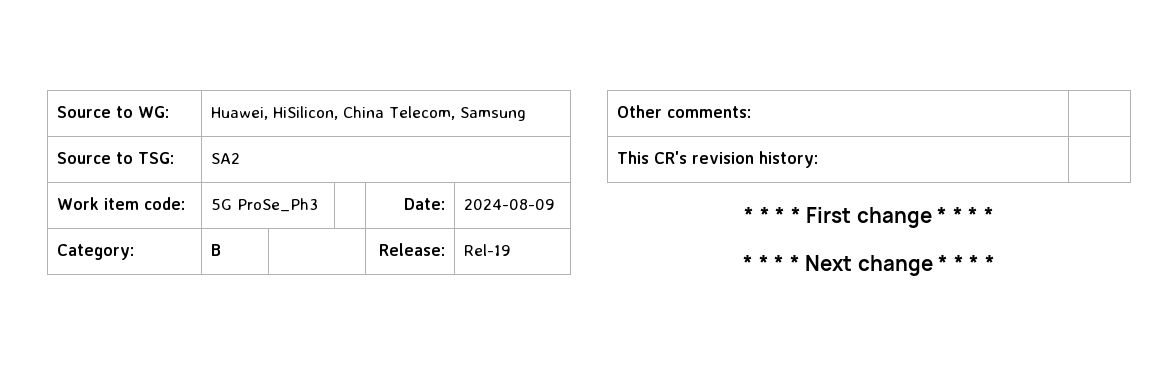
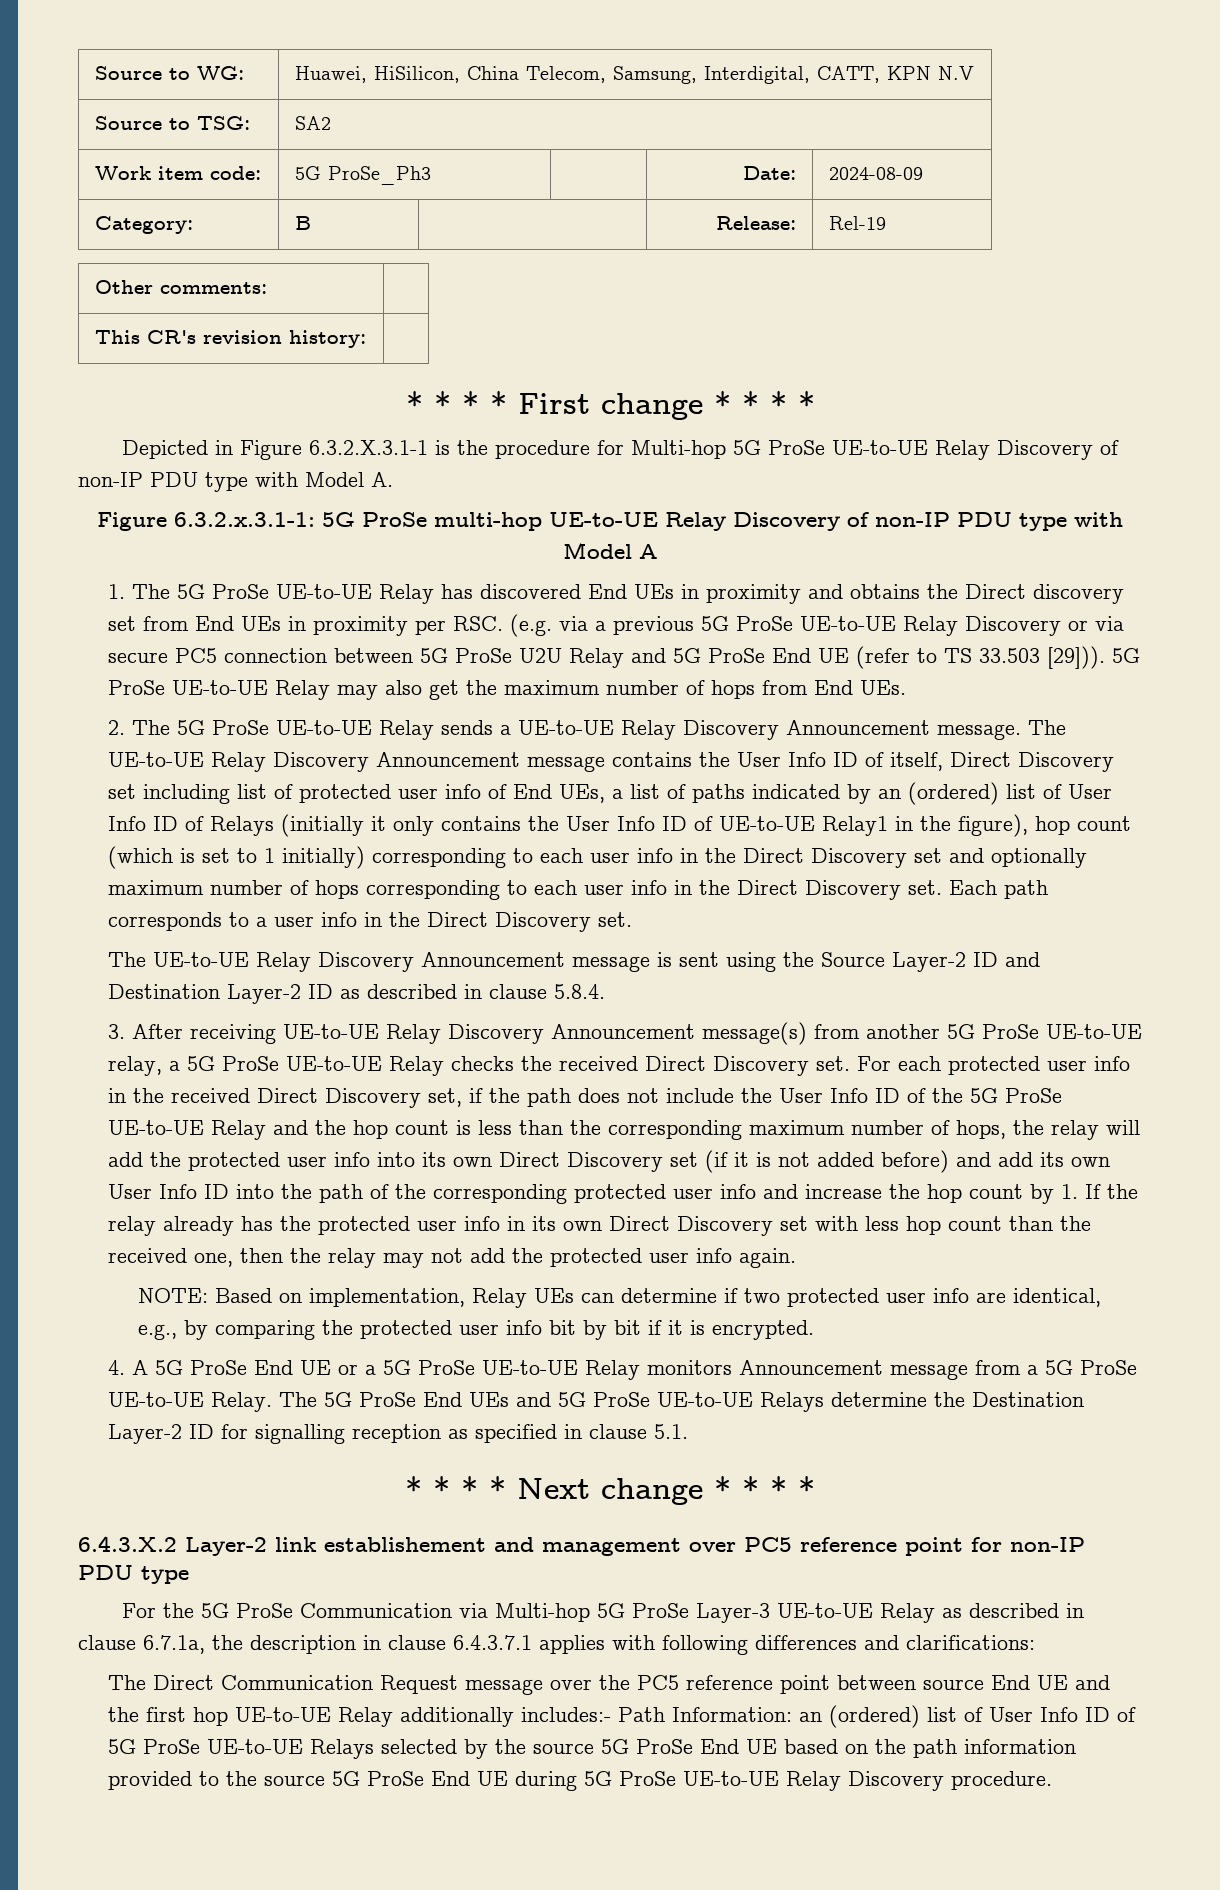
[460,107,527,121] Samsung -> [613,66,975,84] Samsung, Interdigital, CATT, KPN N.V
(994, 215) none -> [122,440,1120,460] [78,472,393,492] [97,512,1123,531] [562,542,658,559] [107,584,1124,604] [107,614,1124,637] [107,646,1140,669] [107,680,906,700] [107,720,1066,740] [107,752,1114,772] [107,782,1112,805] [107,814,1131,837] [107,846,1087,869] [107,880,1048,900] [107,912,632,932] [107,952,1040,972] [107,984,605,1004] [107,1022,1142,1045] [107,1056,1130,1076] [107,1088,1062,1108] [107,1120,1140,1140] [107,1150,1110,1173] [107,1184,1138,1204] [107,1216,1091,1236] [107,1248,796,1268] [137,1288,1101,1308] [137,1320,814,1340] [107,1360,1137,1380] [107,1392,1084,1412] [107,1424,688,1444] // Depicted in Figure 6.3.2.X.3.1-1 is the procedure for Multi-hop 5G ProSe UE-to-UE Relay Discovery of non-IP PDU type with Model A. // Figure 6.3.2.x.3.1-1: 5G ProSe multi-hop UE-to-UE Relay Discovery of non-IP PDU type with Model A // 1. The 5G ProSe UE-to-UE Relay has discovered End UEs in proximity and obtains the Direct discovery set from End UEs in proximity per RSC. (e.g. via a previous 5G ProSe UE-to-UE Relay Discovery or via secure PC5 connection between 5G ProSe U2U Relay and 5G ProSe End UE (refer to TS 33.503 [29])). 5G ProSe UE-to-UE Relay may also get the maximum number of hops from End UEs. // 2. The 5G ProSe UE-to-UE Relay sends a UE-to-UE Relay Discovery Announcement message. The UE-to-UE Relay Discovery Announcement message contains the User Info ID of itself, Direct Discovery set including list of protected user info of End UEs, a list of paths indicated by an (ordered) list of User Info ID of Relays (initially it only contains the User Info ID of UE-to-UE Relay1 in the figure), hop count (which is set to 1 initially) corresponding to each user info in the Direct Discovery set and optionally maximum number of hops corresponding to each user info in the Direct Discovery set. Each path corresponds to a user info in the Direct Discovery set. // The UE-to-UE Relay Discovery Announcement message is sent using the Source Layer-2 ID and Destination Layer-2 ID as described in clause 5.8.4. // 3. After receiving UE-to-UE Relay Discovery Announcement message(s) from another 5G ProSe UE-to-UE relay, a 5G ProSe UE-to-UE Relay checks the received Direct Discovery set. For each protected user info in the received Direct Discovery set, if the path does not include the User Info ID of the 5G ProSe UE-to-UE Relay and the hop count is less than the corresponding maximum number of hops, the relay will add the protected user info into its own Direct Discovery set (if it is not added before) and add its own User Info ID into the path of the corresponding protected user info and increase the hop count by 1. If the relay already has the protected user info in its own Direct Discovery set with less hop count than the received one, then the relay may not add the protected user info again. // NOTE: Based on implementation, Relay UEs can determine if two protected user info are identical, e.g., by comparing the protected user info bit by bit if it is encrypted. // 4. A 5G ProSe End UE or a 5G ProSe UE-to-UE Relay monitors Announcement message from a 5G ProSe UE-to-UE Relay. The 5G ProSe End UEs and 5G ProSe UE-to-UE Relays determine the Destination Layer-2 ID for signalling reception as specified in clause 5.1.
(995, 263) none -> [78,1536,1085,1556] [78,1565,189,1584] [122,1603,1085,1623] [78,1635,1035,1655] [107,1675,1110,1695] [107,1705,1136,1728] [107,1739,1076,1759] [107,1771,1052,1791] // 6.4.3.X.2 Layer-2 link establishement and management over PC5 reference point for non-IP PDU type // For the 5G ProSe Communication via Multi-hop 5G ProSe Layer-3 UE-to-UE Relay as described in clause 6.7.1a, the description in clause 6.4.3.7.1 applies with following differences and clarifications: // The Direct Communication Request message over the PC5 reference point between source End UE and the first hop UE-to-UE Relay additionally includes:- Path Information: an (ordered) list of User Info ID of 5G ProSe UE-to-UE Relays selected by the source 5G ProSe End UE based on the path information provided to the source 5G ProSe End UE during 5G ProSe UE-to-UE Relay Discovery procedure.

